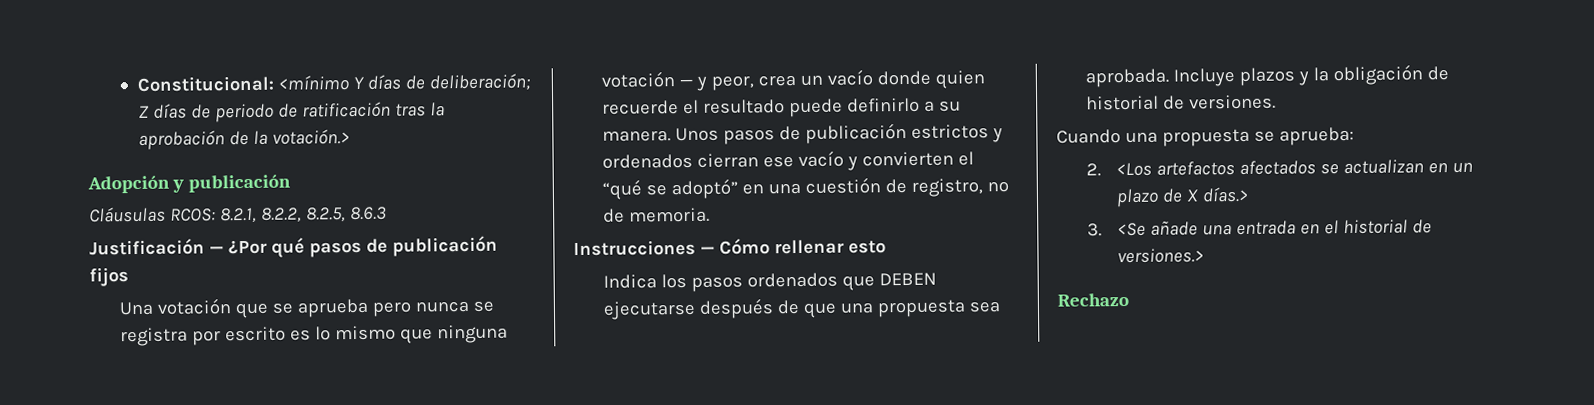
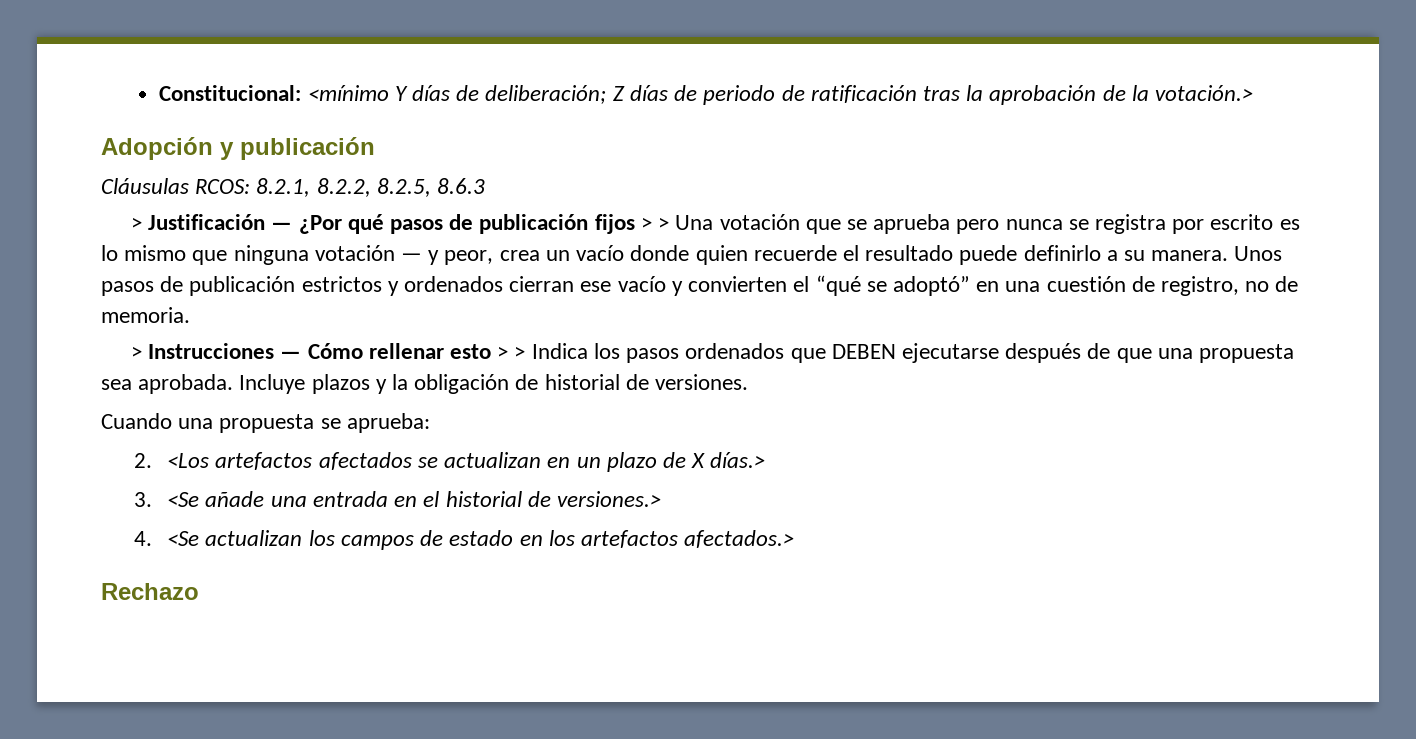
(387, 213) none -> [130,217,142,230] >
(129, 277) // -> [640,217,670,230] > >
(710, 215) none -> [130,346,142,359] >
(886, 247) // -> [497,346,526,359] > >
(1204, 256) none -> [134,530,795,550] // 4. <Se actualizan los campos de estado en los artefactos afectados.>

